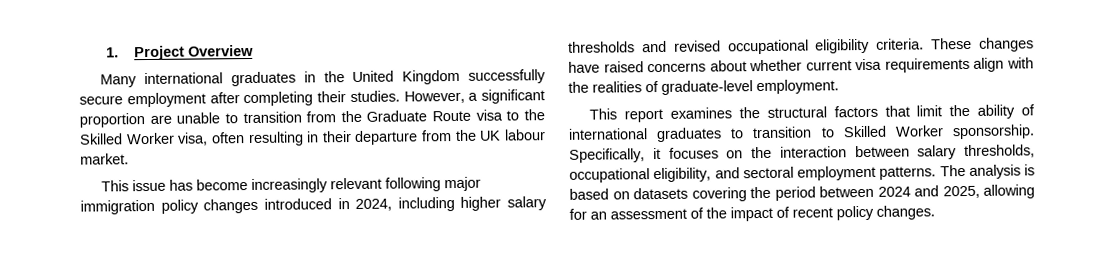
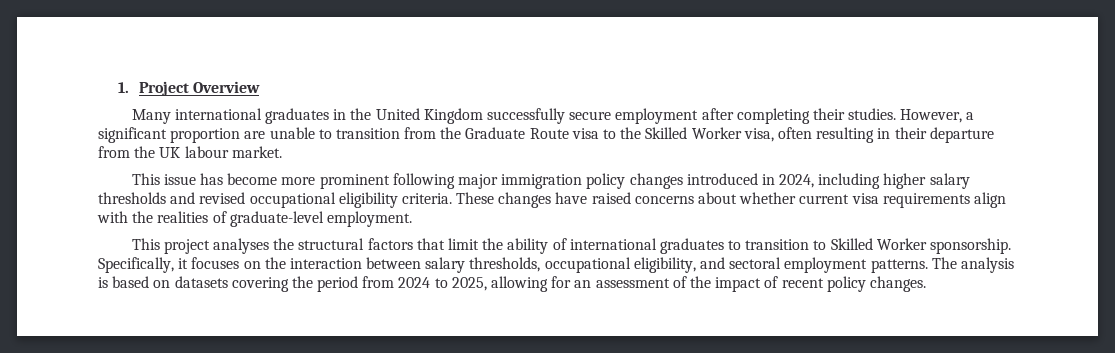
[251,177,383,193] increasingly relevant -> [281,174,390,189] more prominent
[624,107,733,123] report examines -> [163,238,270,254] project analyses
[819,185,939,198] between 2024 and -> [362,276,448,288] from 2024 to

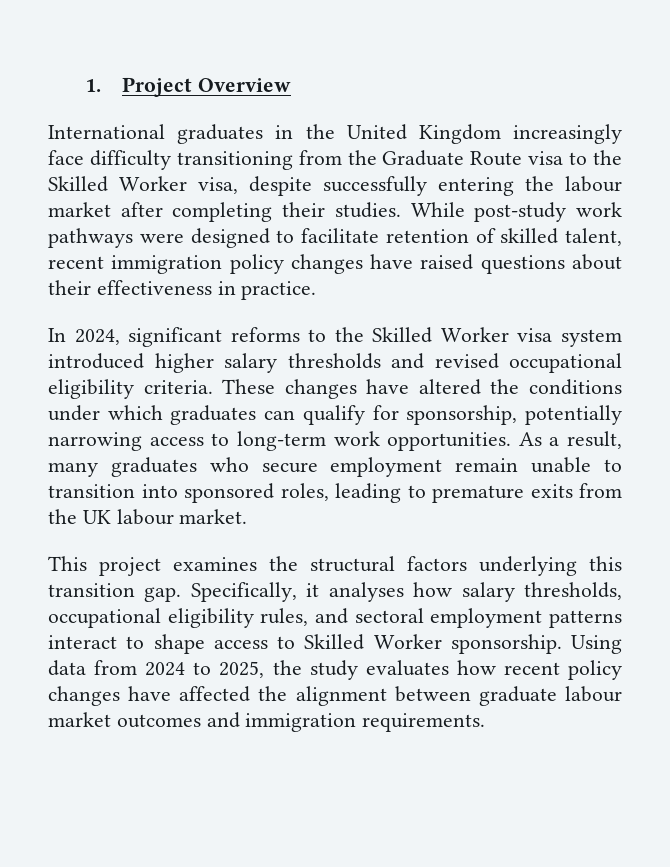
[131,108,262,124] Many international -> [48,124,165,139] International
[487,108,975,124] [98,127,400,143] successfully secure employment after completing their studies. However, a significant proportion are unable to transition -> [513,124,622,144] [48,150,293,170] increasingly face difficulty transitioning
[777,127,994,143] [98,146,282,158] [131,173,881,189] often resulting in their departure from the UK labour market. // This issue has become more prominent following major immigration policy changes introduced in 2024, including -> [249,176,622,196] [48,202,622,222] [48,228,622,248] [48,254,622,274] [48,280,317,300] [48,327,622,347] [48,353,144,369] despite successfully entering the labour market after completing their studies. While post-study work pathways were designed to facilitate retention of skilled talent, recent immigration policy changes have raised questions about their effectiveness in practice. // In 2024, significant reforms to the Skilled Worker visa system introduced
[591,192,1006,208] [97,211,412,227] raised concerns about whether current visa requirements align with the realities of graduate-level employment. -> [418,379,622,395] [48,405,622,425] [48,431,622,451] [48,457,622,477] [48,483,622,503] [48,509,248,525] altered the conditions under which graduates can qualify for sponsorship, potentially narrowing access to long-term work opportunities. As a result, many graduates who secure employment remain unable to transition into sponsored roles, leading to premature exits from the UK labour market.
[213,238,270,254] analyses -> [173,557,257,571] examines
[416,238,1012,254] [98,257,1014,273] [98,276,926,292] that limit the ability of international graduates to transition to Skilled Worker sponsorship. Specifically, it focuses on the interaction between salary thresholds, occupational eligibility, and sectoral employment patterns. The analysis is based on datasets covering the period from 2024 to 2025, allowing for an assessment of the impact of recent policy changes. -> [479,556,622,576] [48,582,623,602] [48,608,622,628] [48,634,622,654] [48,660,623,680] [48,686,622,706] [48,712,486,732] underlying this transition gap. Specifically, it analyses how salary thresholds, occupational eligibility rules, and sectoral employment patterns interact to shape access to Skilled Worker sponsorship. Using data from 2024 to 2025, the study evaluates how recent policy changes have affected the alignment between graduate labour market outcomes and immigration requirements.

